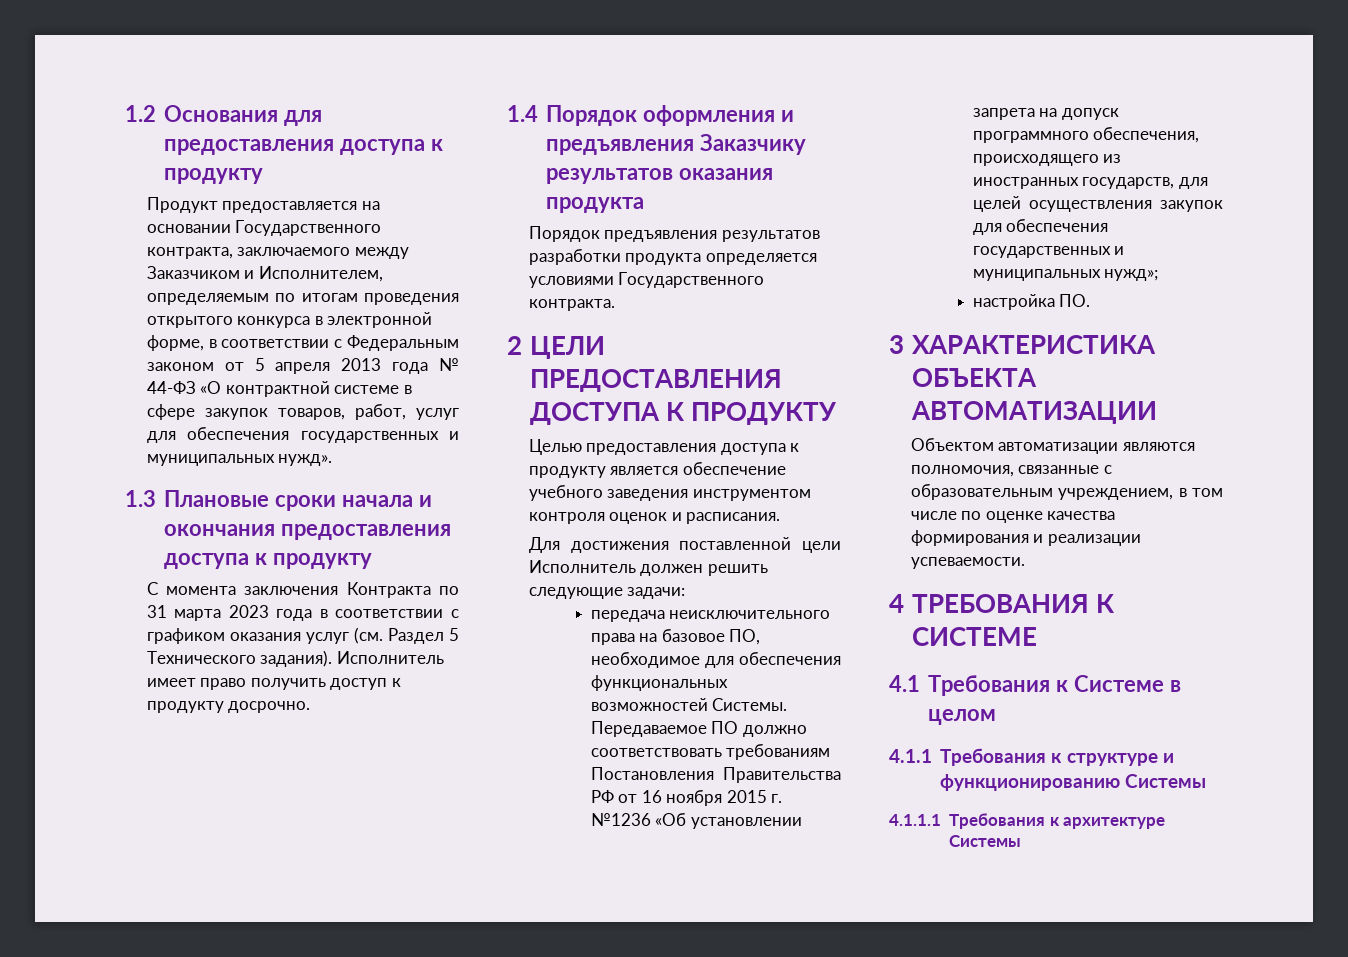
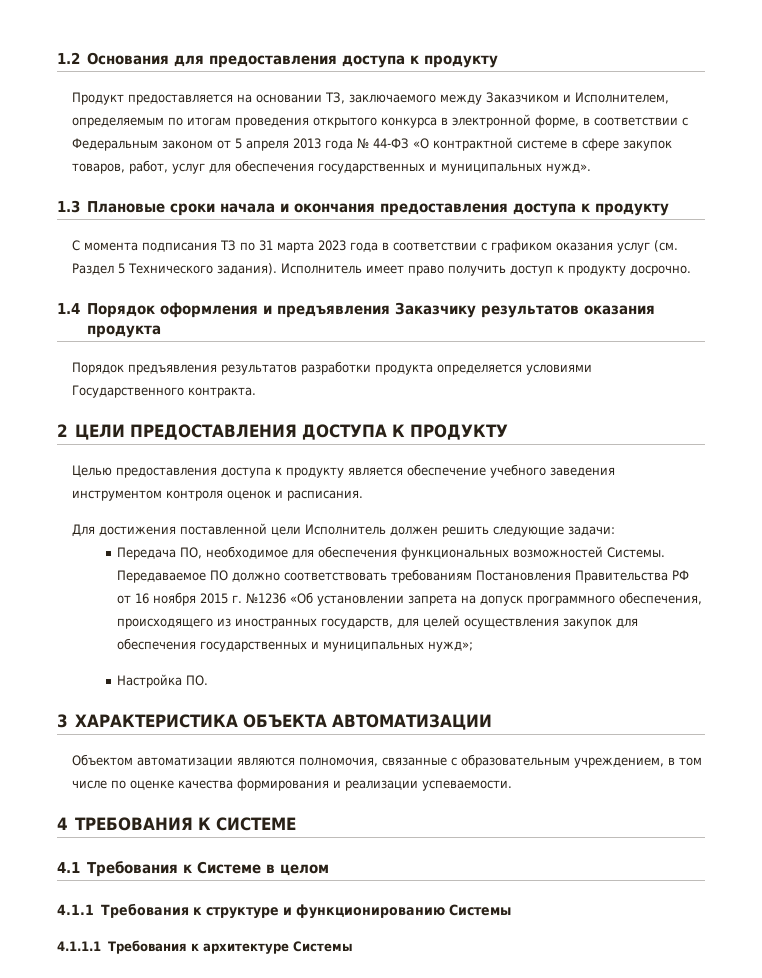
[235,220,382,236] [146,247,233,259] Государственного контракта, -> [325,92,346,104] ТЗ,
[244,582,431,598] заключения Контракта -> [142,240,237,252] подписания ТЗ
[591,610,831,622] [591,629,725,645] передача неисключительного права на базовое -> [117,547,177,560] Передача
[973,294,1056,310] настройка -> [117,674,183,688] Настройка

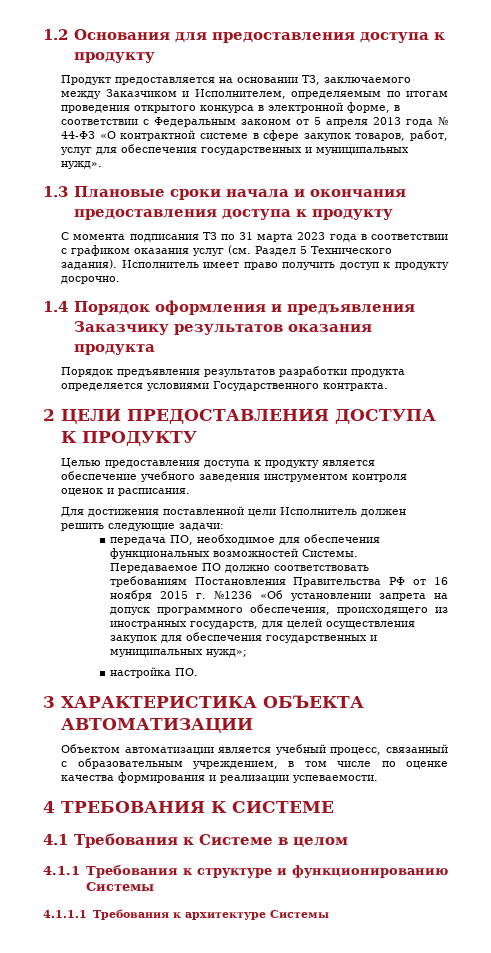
[117,547,177,560] Передача -> [109,537,166,545] передача
[117,674,183,688] Настройка -> [109,667,171,678] настройка
[237,757,448,767] являются полномочия, связанные -> [218,744,448,755] является учебный процесс, связанный

